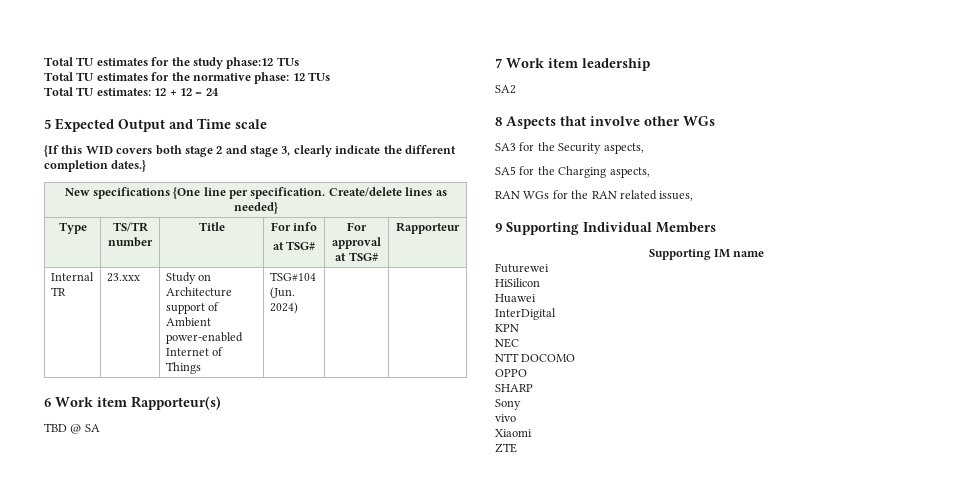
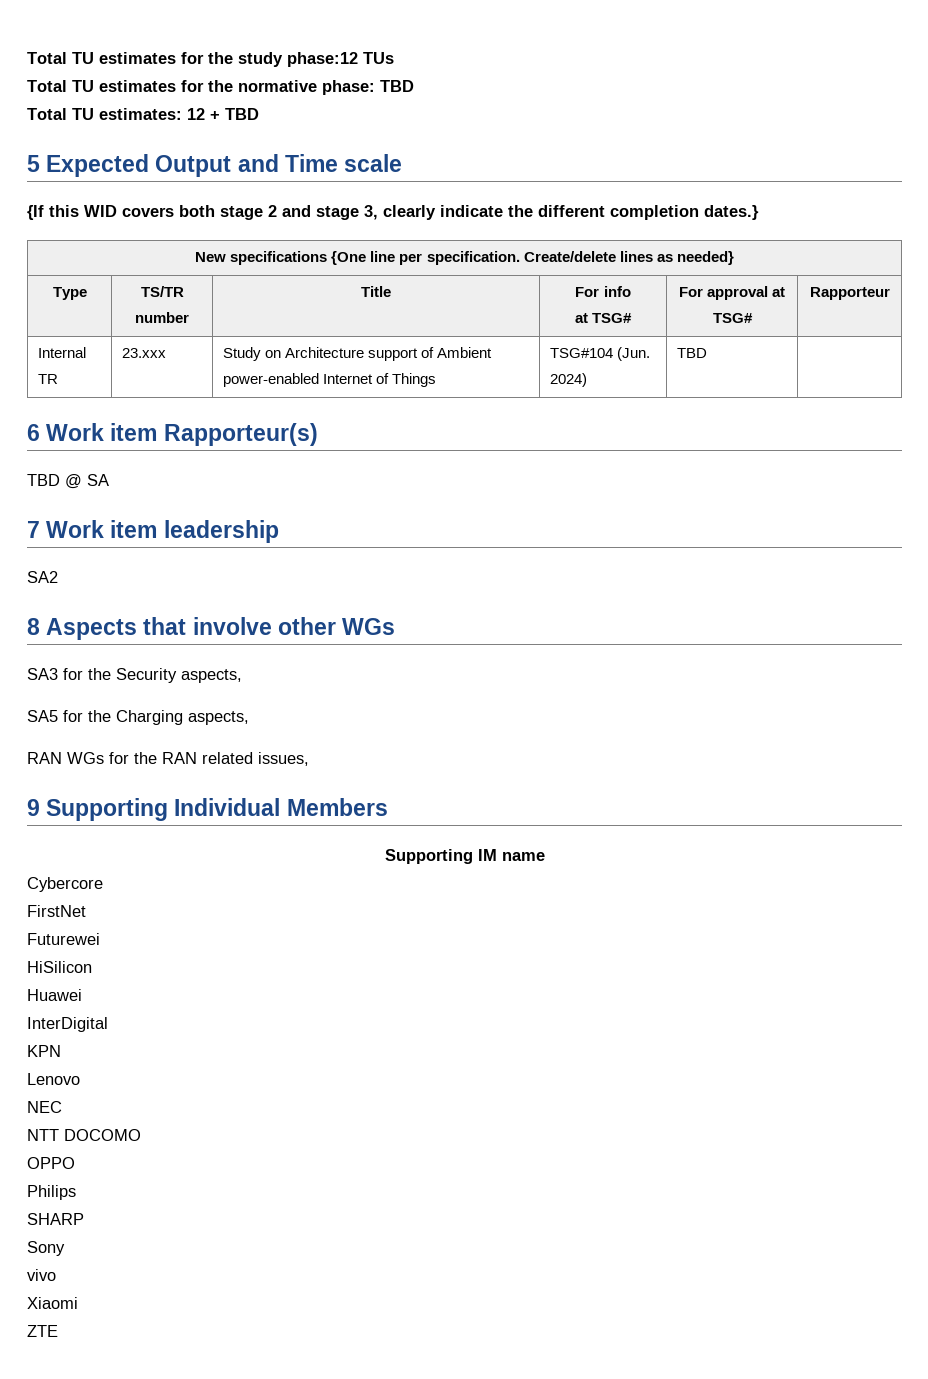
[292,72,330,81] 12 TUs -> [380,80,414,92] TBD
[179,88,219,96] 12 = 24 -> [225,108,259,120] TBD
(298, 308) none -> [677,348,708,358] TBD
(765, 254) none -> [27,877,103,892] [27,905,86,917] // Cybercore // FirstNet
(519, 328) none -> [27,1073,80,1085] // Lenovo
(527, 373) none -> [27,1185,76,1200] // Philips

